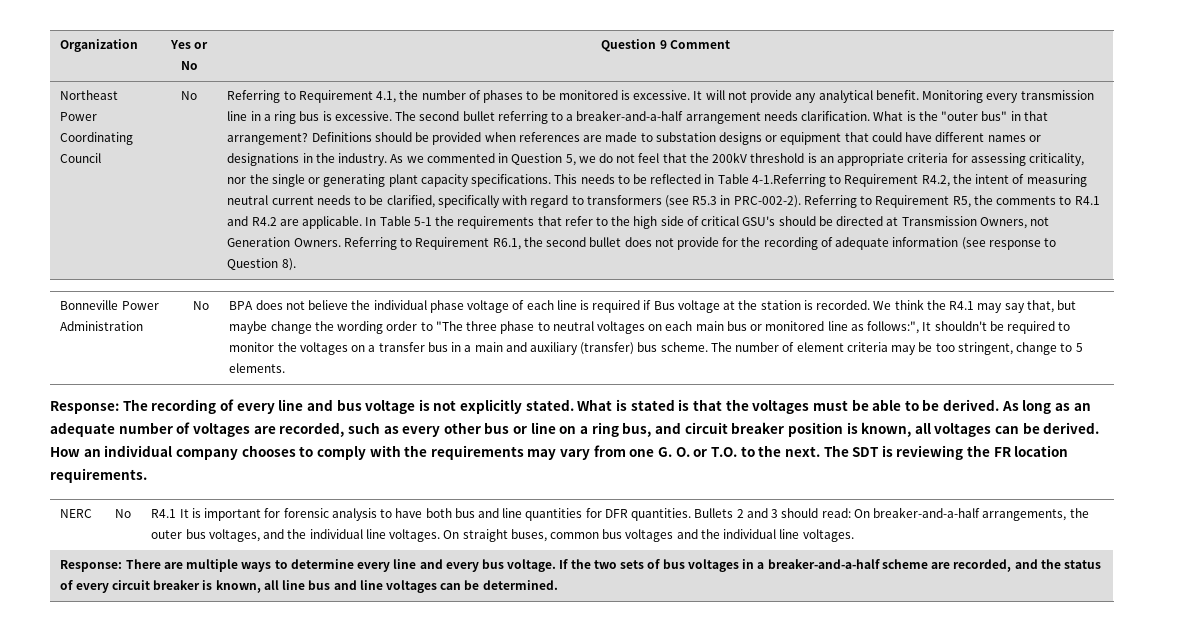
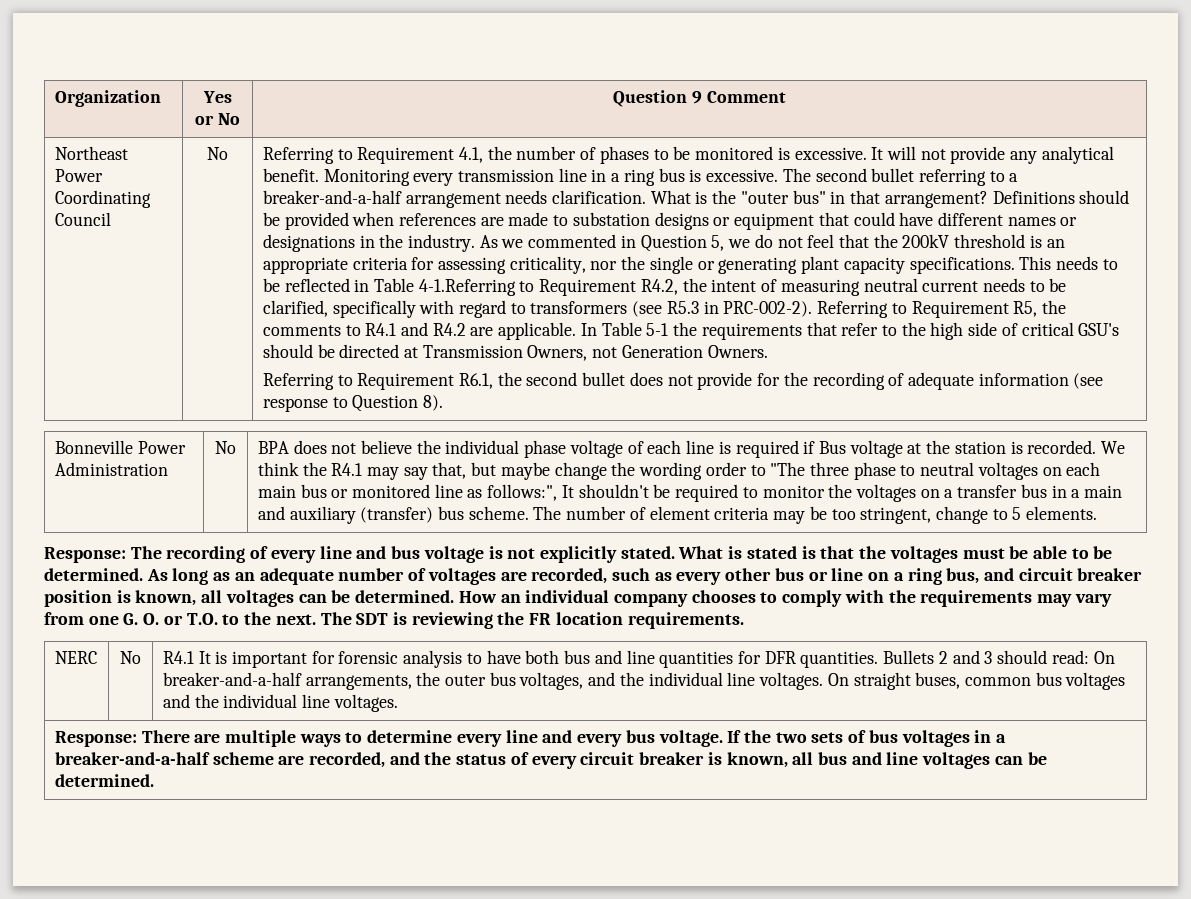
(341, 242) none -> (768, 351) //
[943,399,1000,411] derived. -> [44,568,143,581] determined.
[1043,422,1100,434] derived. -> [355,590,455,603] determined.
[282,580,306,590] line -> (814, 758) none

